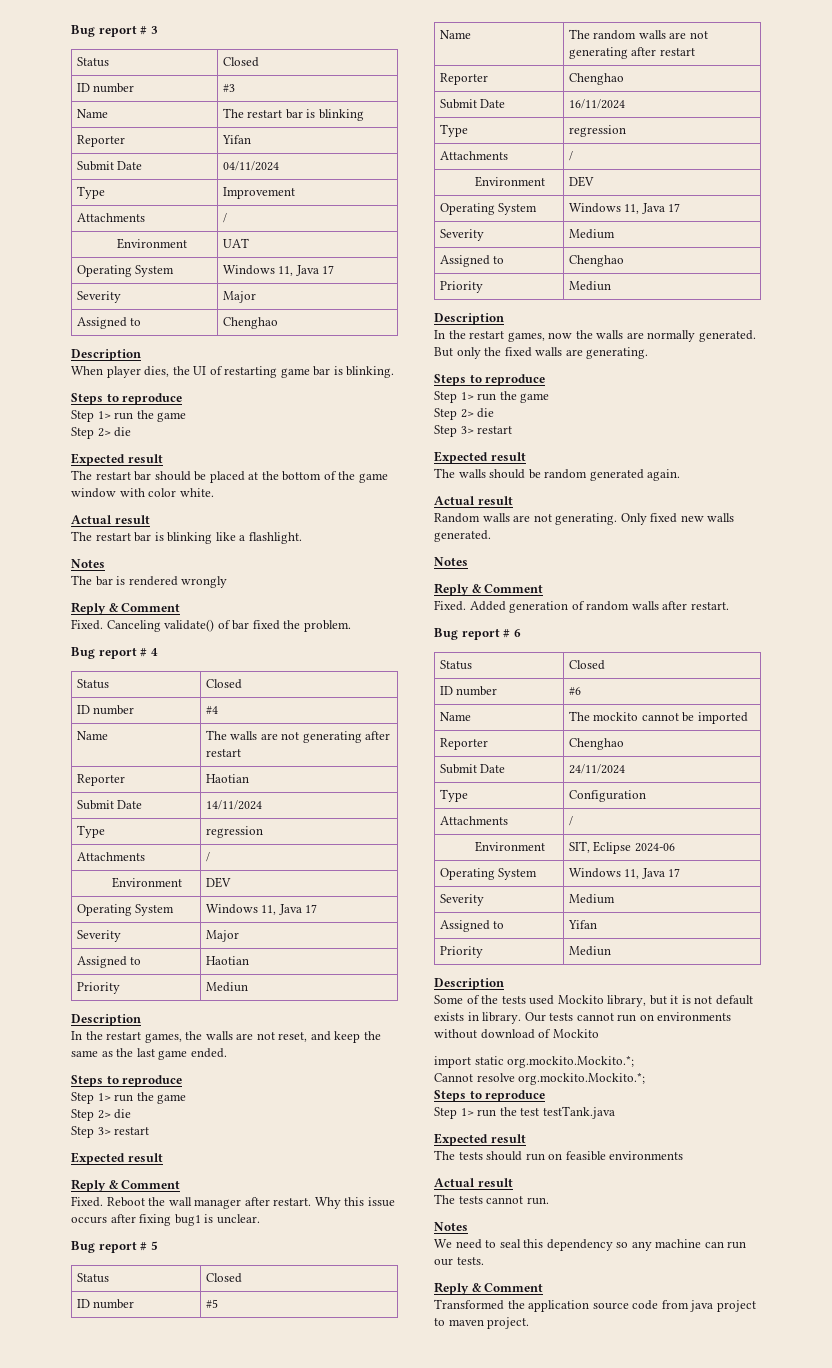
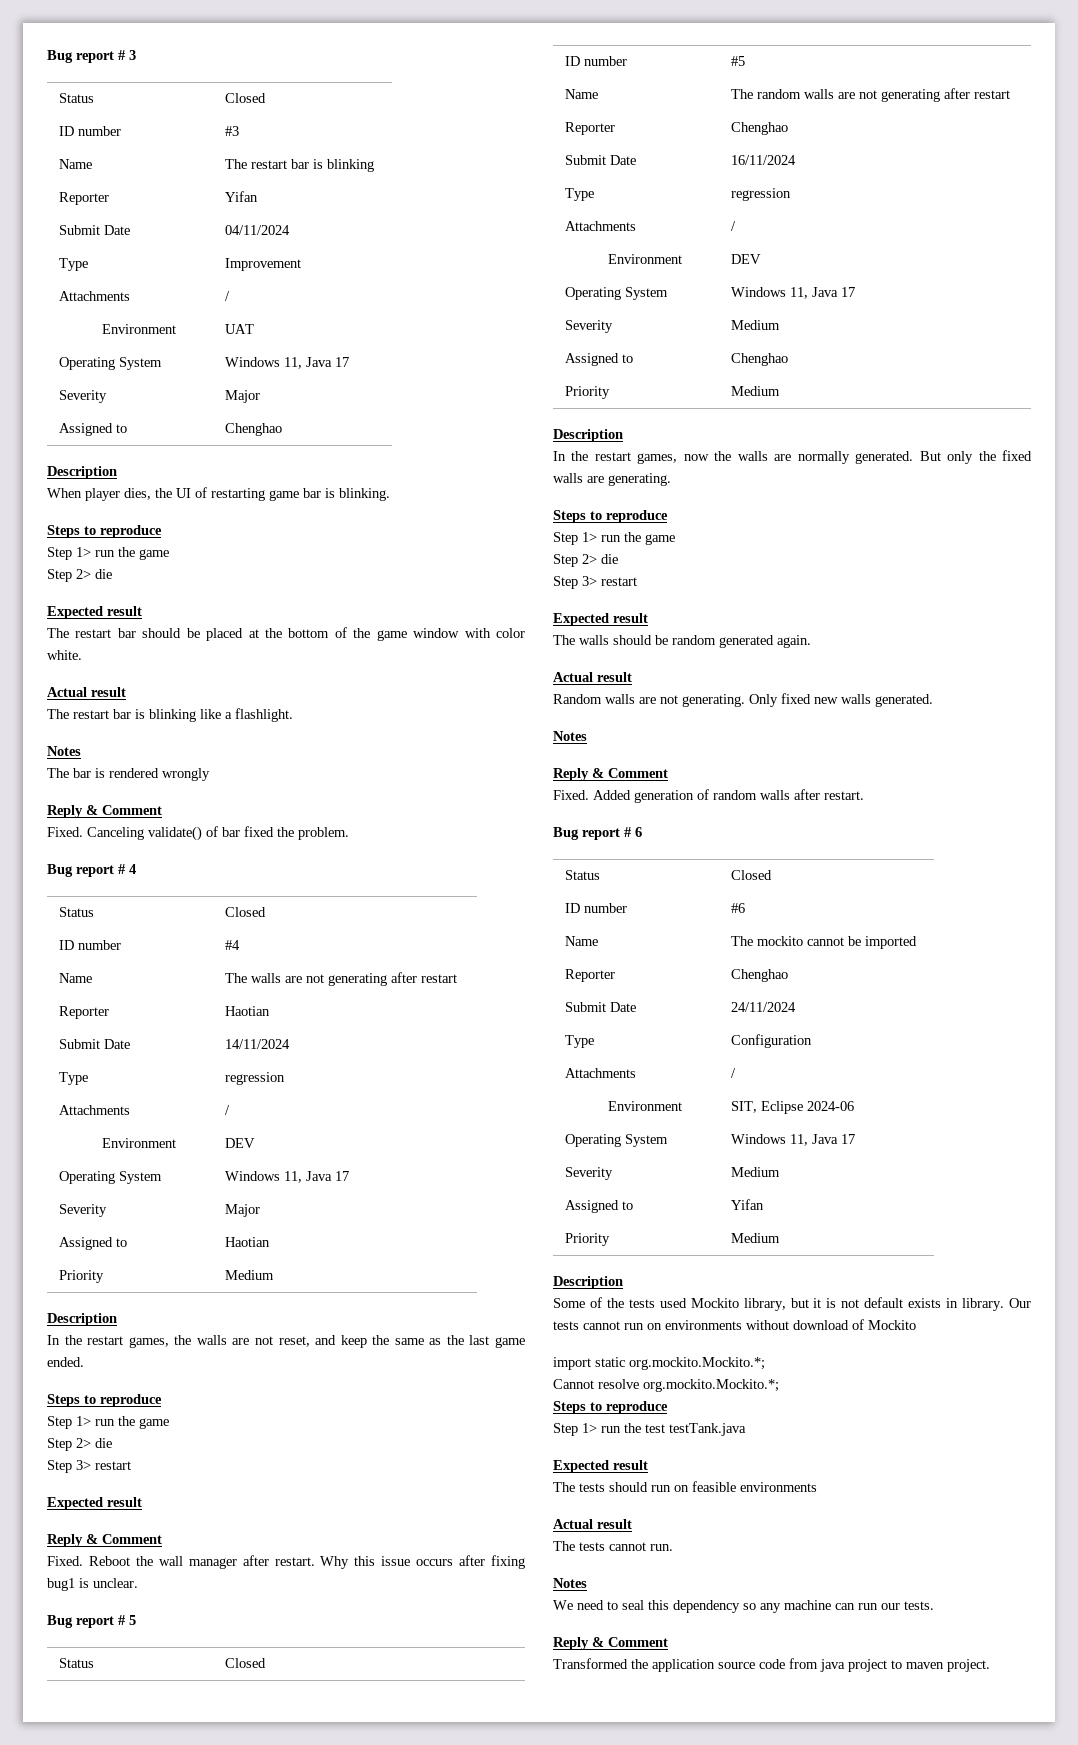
[205,982,248,992] Mediun -> [224,1270,274,1280] Medium
[568,281,611,291] Mediun -> [730,386,780,396] Medium
[568,946,611,956] Mediun -> [730,1233,780,1243] Medium

